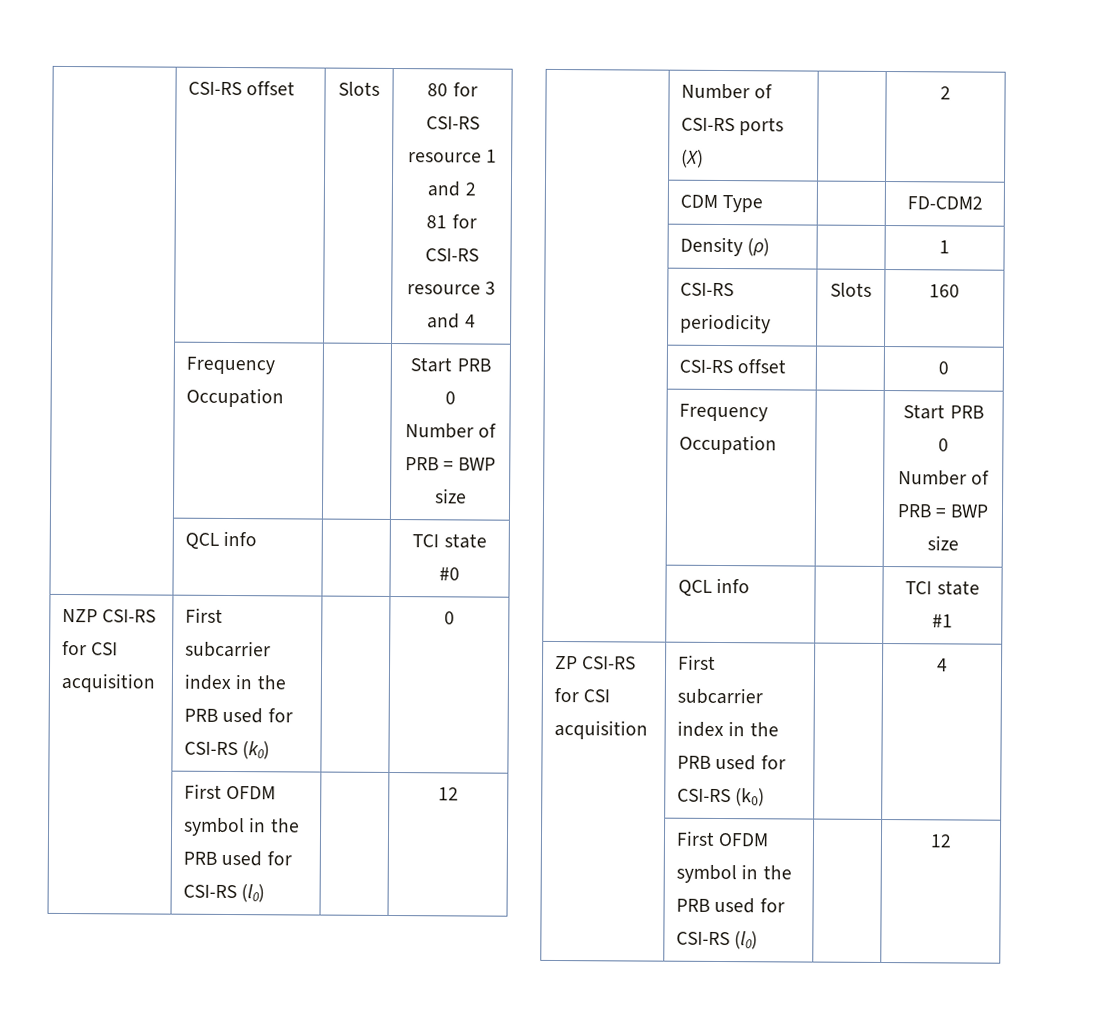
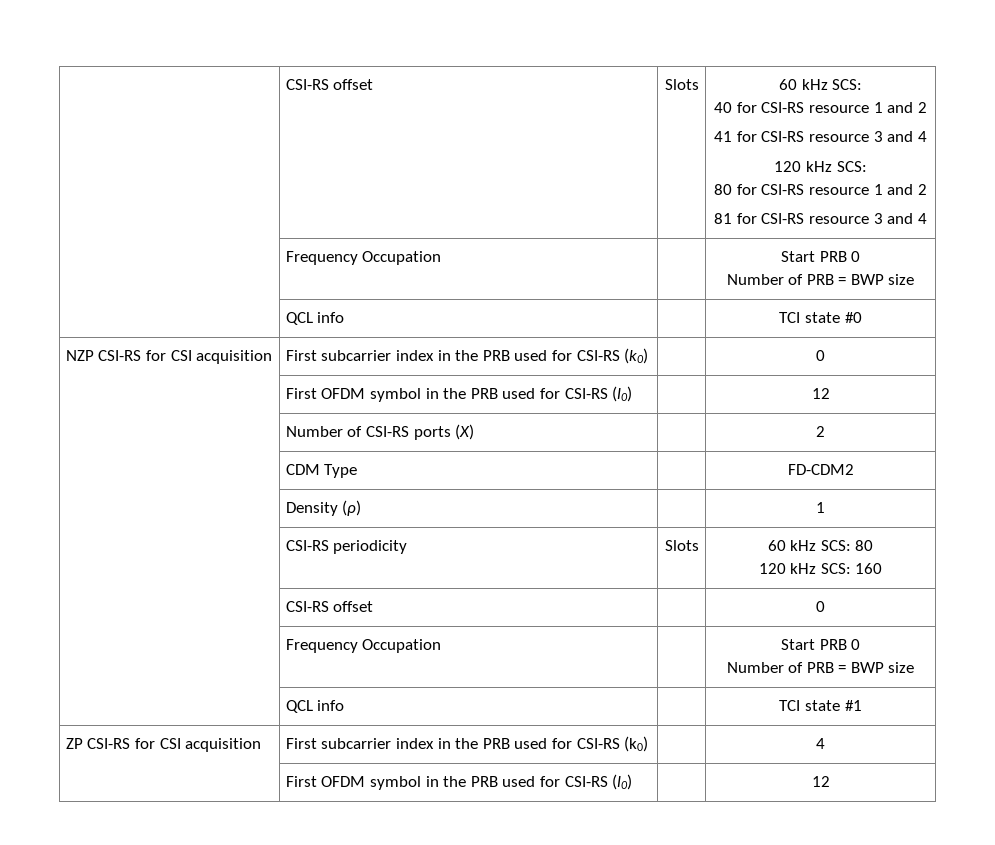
(380, 88) none -> [778,79,863,90] [714,102,927,113] [714,131,927,142] [774,161,867,172] 60 kHz SCS: // 40 for CSI-RS resource 1 and 2 // 41 for CSI-RS resource 3 and 4 // 120 kHz SCS: //
(872, 289) none -> [767,540,874,551] [758,563,851,574] 60 kHz SCS: 80 // 120 kHz SCS:

